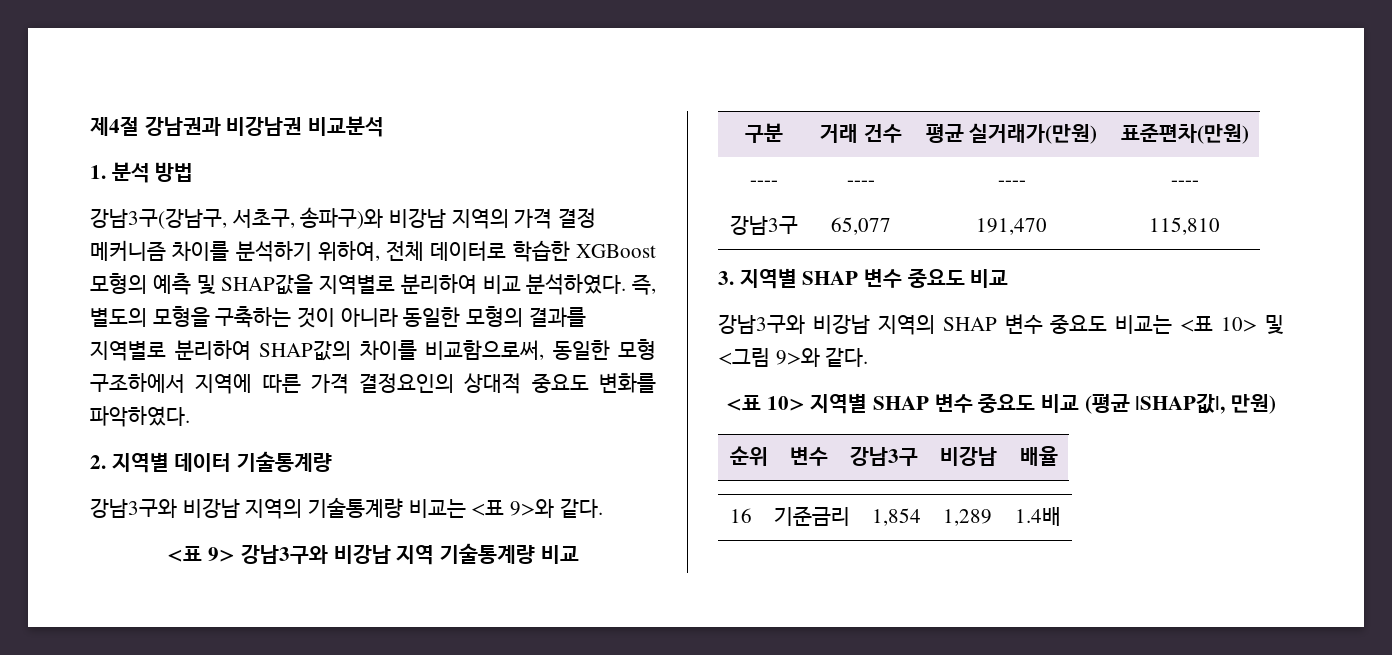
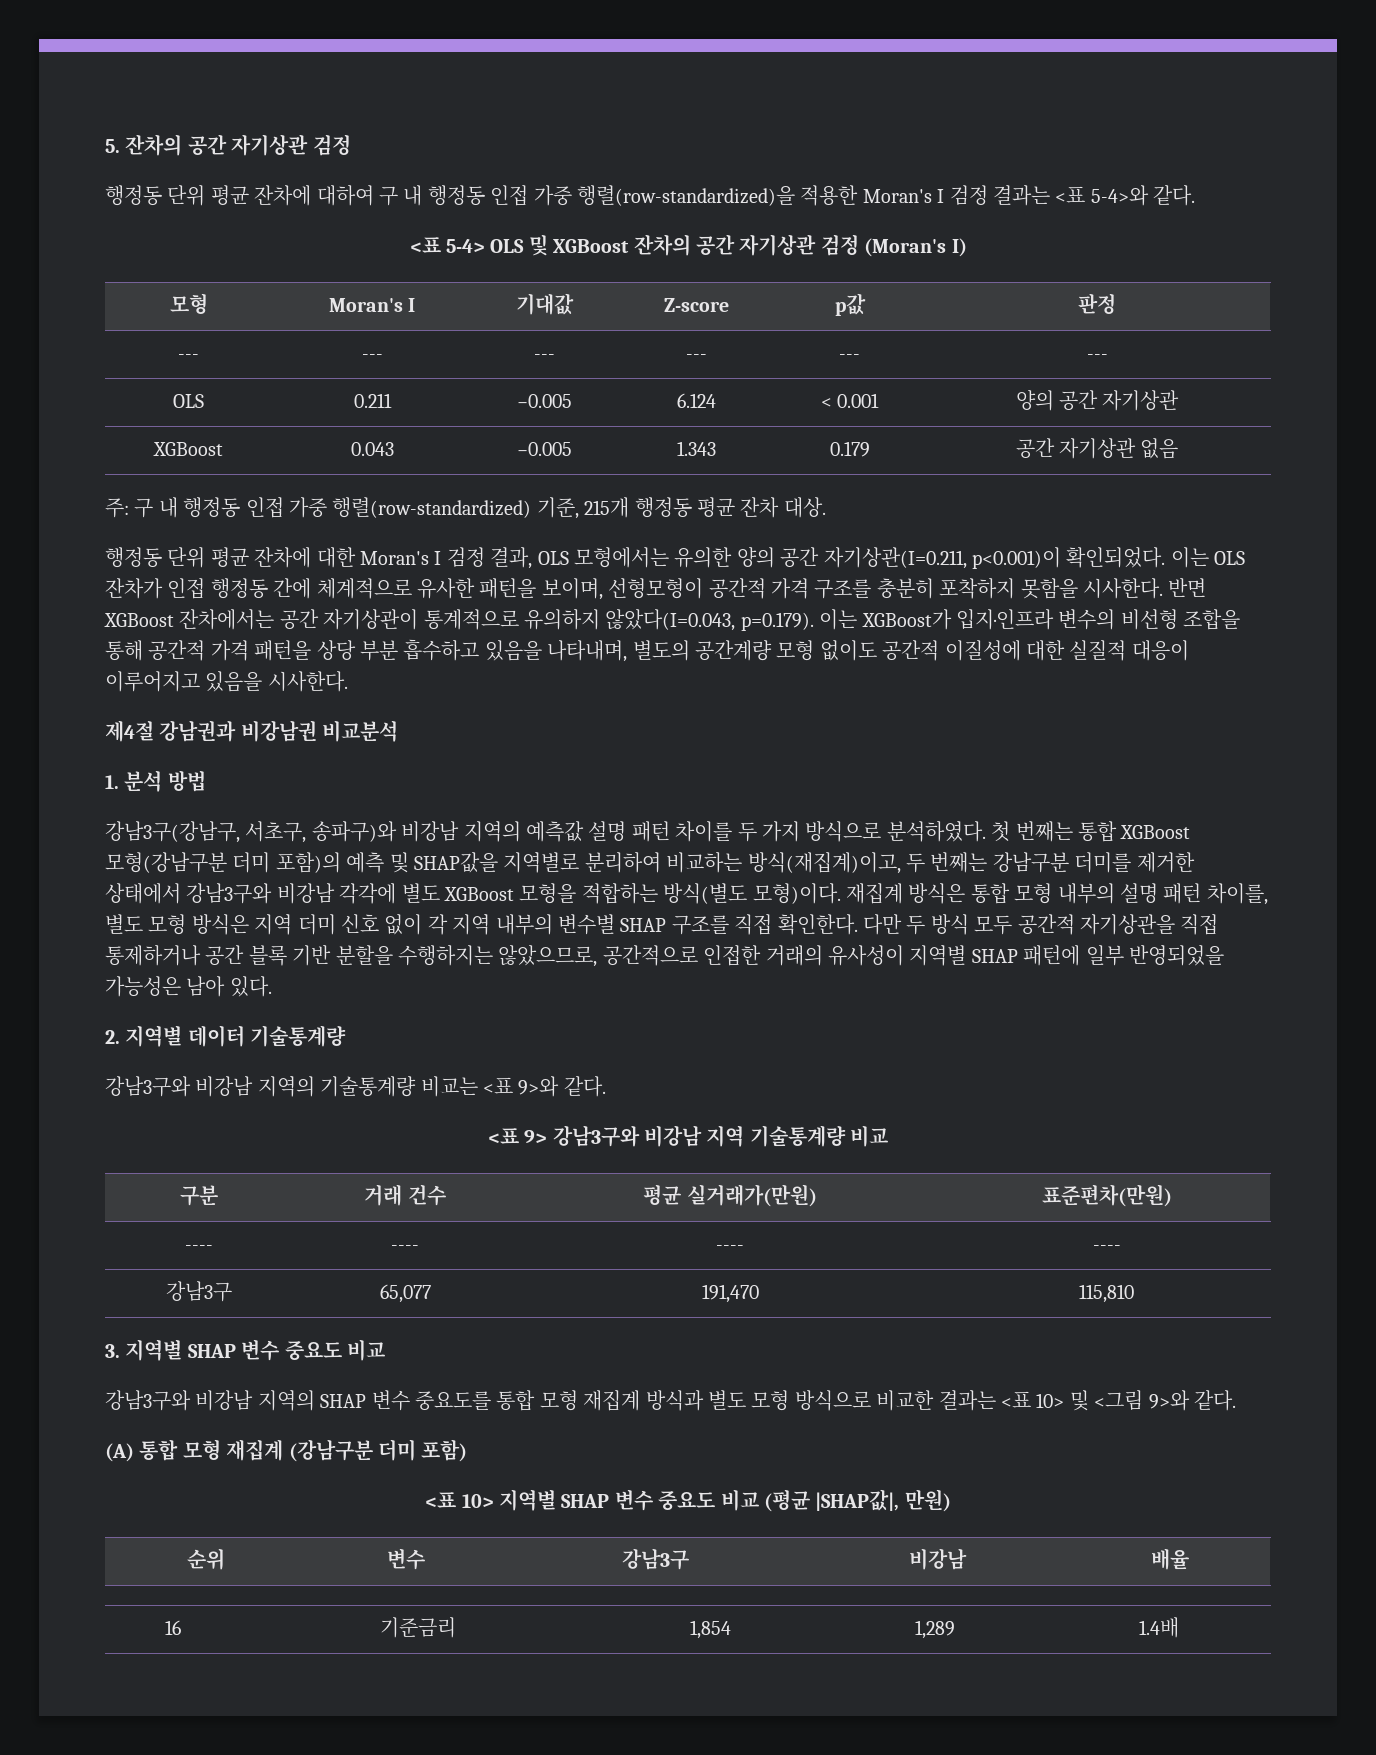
(90, 126) none -> [105,134,351,156] [105,185,1196,206] [409,234,967,257] [169,293,208,314] [328,298,416,312] [516,293,574,315] [663,298,729,312] [834,293,866,316] [1078,293,1116,314] [178,354,199,360] [361,354,383,360] [534,354,555,360] [685,354,707,360] [839,354,860,360] [1086,354,1108,360] [173,394,204,408] [353,393,392,408] [517,394,572,408] [676,393,716,408] [820,393,880,408] [1015,390,1180,411] [153,442,223,456] [350,442,394,456] [517,442,572,456] [676,441,716,456] [829,441,870,457] [1015,438,1179,459] [105,497,826,519] [105,547,1246,569] [105,578,1207,600] [104,609,1241,631] [105,639,1189,662] [105,671,348,692] 5. 잔차의 공간 자기상관 검정 // 행정동 단위 평균 잔차에 대하여 구 내 행정동 인접 가중 행렬(row-standardized)을 적용한 Moran's I 검정 결과는 <표 5-4>와 같다. // <표 5-4> OLS 및 XGBoost 잔차의 공간 자기상관 검정 (Moran's I) // 모형 | Moran's I | 기대값 | Z-score | p값 | 판정 // --- | --- | --- | --- | --- | --- // OLS | 0.211 | −0.005 | 6.124 | < 0.001 | 양의 공간 자기상관 // XGBoost | 0.043 | −0.005 | 1.343 | 0.179 | 공간 자기상관 없음 // 주: 구 내 행정동 인접 가중 행렬(row-standardized) 기준, 215개 행정동 평균 잔차 대상. // 행정동 단위 평균 잔차에 대한 Moran's I 검정 결과, OLS 모형에서는 유의한 양의 공간 자기상관(I=0.211, p<0.001)이 확인되었다. 이는 OLS 잔차가 인접 행정동 간에 체계적으로 유사한 패턴을 보이며, 선형모형이 공간적 가격 구조를 충분히 포착하지 못함을 시사한다. 반면 XGBoost 잔차에서는 공간 자기상관이 통계적으로 유의하지 않았다(I=0.043, p=0.179). 이는 XGBoost가 입지·인프라 변수의 비선형 조합을 통해 공간적 가격 패턴을 상당 부분 흡수하고 있음을 나타내며, 별도의 공간계량 모형 없이도 공간적 이질성에 대한 실질적 대응이 이루어지고 있음을 시사한다. //
[514,208,597,229] [90,240,656,262] [90,273,147,294] 가격 결정 메커니즘 차이를 분석하기 위하여, 전체 데이터로 학습한 XGBoost 모형의 -> [526,821,1191,842] [105,852,341,873] 예측값 설명 패턴 차이를 두 가지 방식으로 분석하였다. 첫 번째는 통합 XGBoost 모형(강남구분 더미 포함)의
[482,274,656,295] [90,306,586,328] [90,339,656,361] [90,372,656,394] [90,406,190,427] 비교 분석하였다. 즉, 별도의 모형을 구축하는 것이 아니라 동일한 모형의 결과를 지역별로 분리하여 SHAP값의 차이를 비교함으로써, 동일한 모형 구조하에서 지역에 따른 가격 결정요인의 상대적 중요도 변화를 파악하였다. -> [666,852,1195,874] [105,883,1268,905] [105,914,1219,935] [105,945,1224,967] [105,976,272,997] 비교하는 방식(재집계)이고, 두 번째는 강남구분 더미를 제거한 상태에서 강남3구와 비강남 각각에 별도 XGBoost 모형을 적합하는 방식(별도 모형)이다. 재집계 방식은 통합 모형 내부의 설명 패턴 차이를, 별도 모형 방식은 지역 더미 신호 없이 각 지역 내부의 변수별 SHAP 구조를 직접 확인한다. 다만 두 방식 모두 공간적 자기상관을 직접 통제하거나 공간 블록 기반 분할을 수행하지는 않았으므로, 공간적으로 인접한 거래의 유사성이 지역별 SHAP 패턴에 일부 반영되었을 가능성은 남아 있다.
[1050,314,1173,334] 중요도 비교는 -> [415,1390,996,1411] 중요도를 통합 모형 재집계 방식과 별도 모형 방식으로 비교한 결과는
(869, 357) none -> [105,1439,468,1462] // (A) 통합 모형 재집계 (강남구분 더미 포함)

